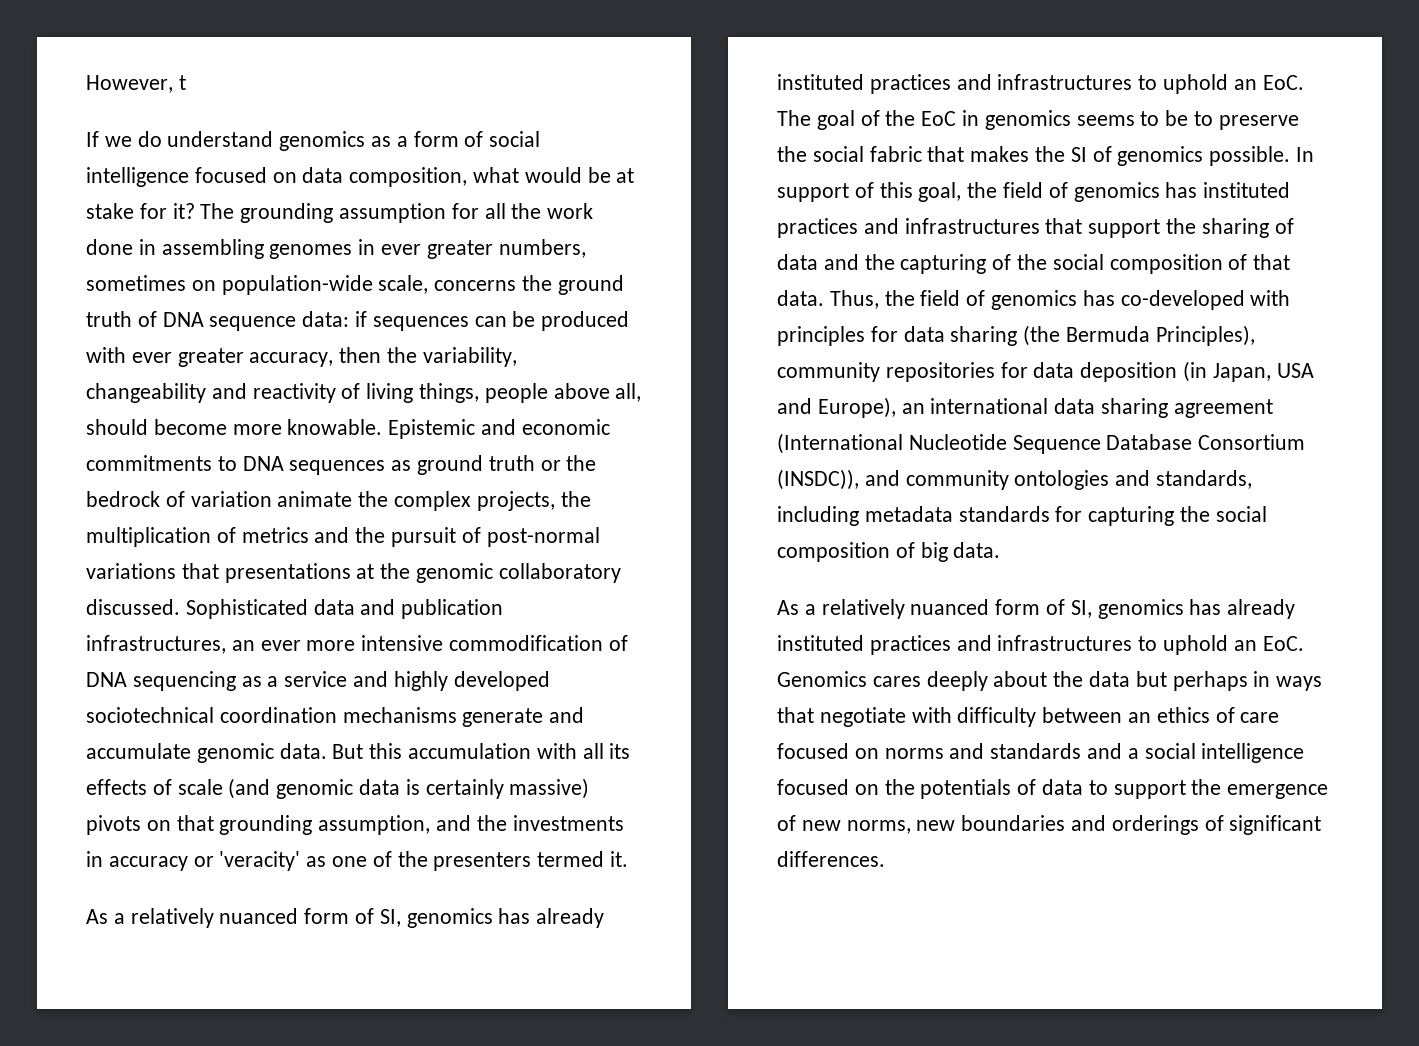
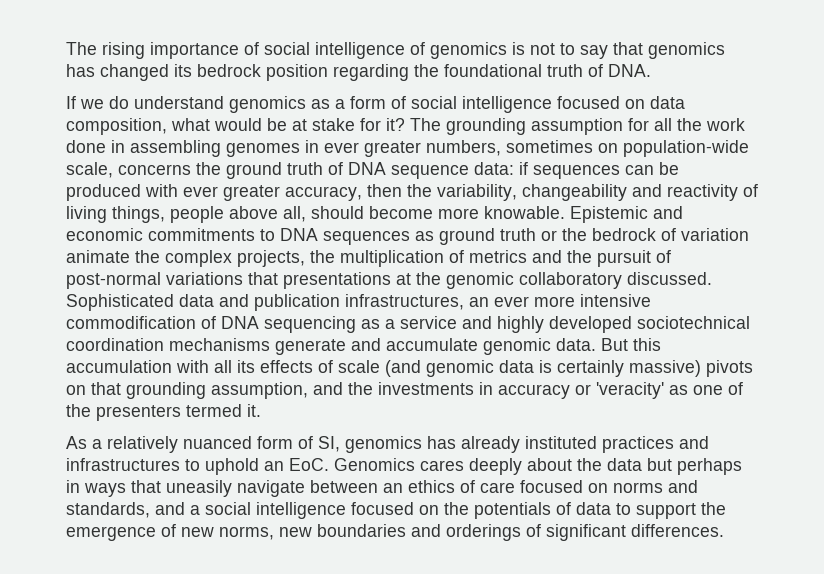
[86,75,186,93] However, t -> [66,42,725,59] [66,64,651,81] The rising importance of social intelligence of genomics is not to say that genomics has changed its bedrock position regarding the foundational truth of DNA.
[86,908,605,928] [777,74,1304,94] [777,110,1299,130] [777,146,1315,166] [777,182,1291,202] [777,218,1294,238] [777,254,1291,274] [777,290,1291,310] [777,325,1255,346] [777,361,1314,382] [777,397,1273,418] [777,433,1306,454] [777,469,1253,490] [777,506,1267,526] [777,542,1001,562] // As a relatively nuanced form of SI, genomics has already instituted practices and infrastructures to uphold an EoC. The goal of the EoC in genomics seems to be to preserve the social fabric that makes the SI of genomics possible. In support of this goal, the field of genomics has instituted practices and infrastructures that support the sharing of data and the capturing of the social composition of that data. Thus, the field of genomics has co-developed with principles for data sharing (the Bermuda Principles), community repositories for data deposition (in Japan, USA and Europe), an international data sharing agreement (International Nucleotide Sequence Database Consortium (INSDC)), and community ontologies and standards, including metadata standards for capturing the social composition of big data. -> (261, 410) none
[819,707,1037,727] negotiate with difficulty -> [166,480,305,497] uneasily navigate
[990,743,1082,759] standards -> [66,502,150,518] standards,

